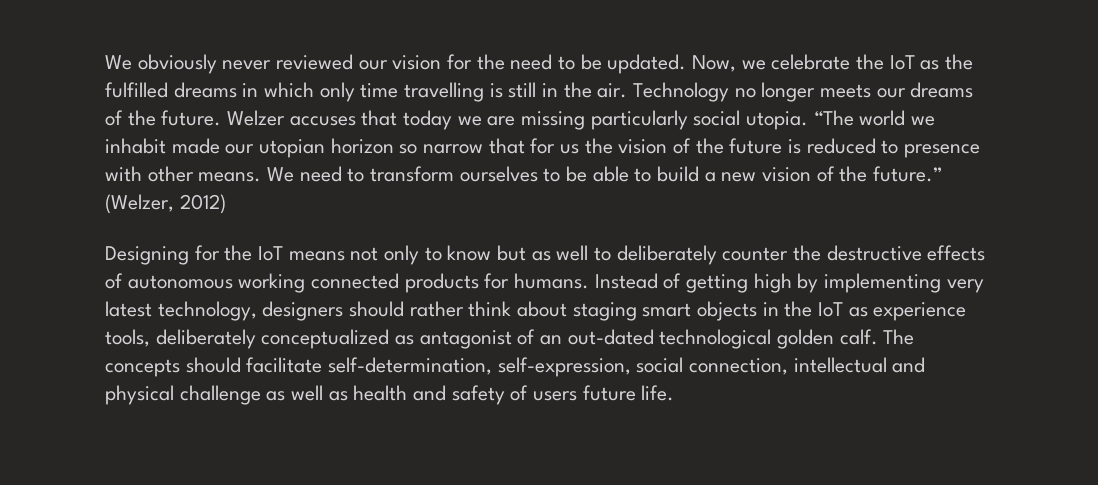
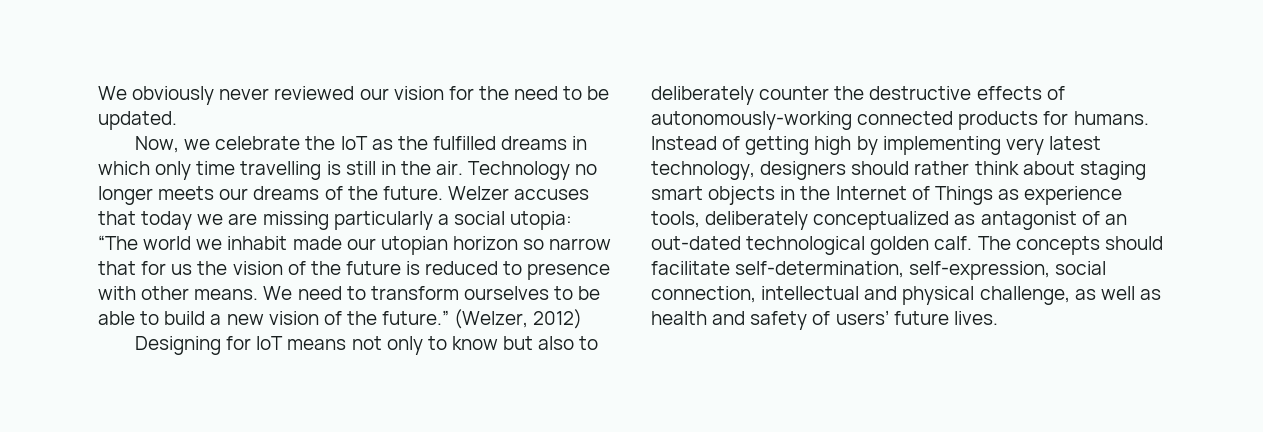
(687, 64) none -> (177, 120) //
[693,110,809,130] social utopia. -> [437,211,573,230] a social utopia:
[224,245,253,261] the -> (252, 343) none
[531,245,589,261] as well -> [538,336,575,350] also
[127,273,306,293] autonomous working -> [651,111,852,130] autonomously-working
[818,302,844,317] IoT -> [835,186,993,205] Internet of Things
[179,385,261,405] challenge -> [979,286,1070,305] challenge,
[533,385,675,401] users future life. -> [835,310,998,325] users’ future lives.

